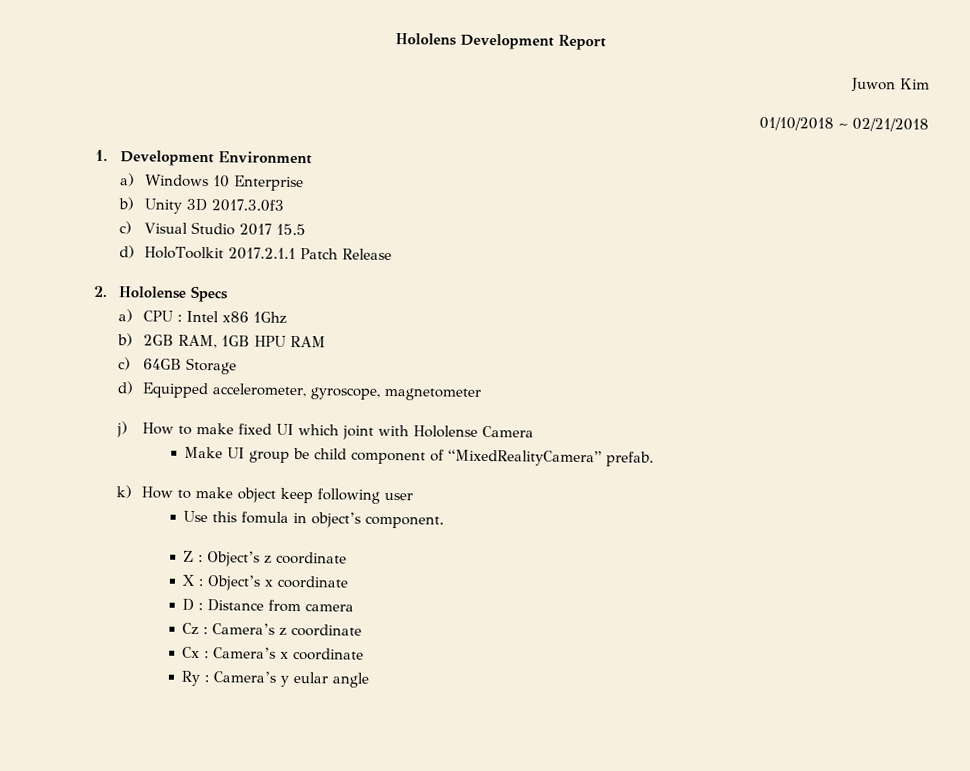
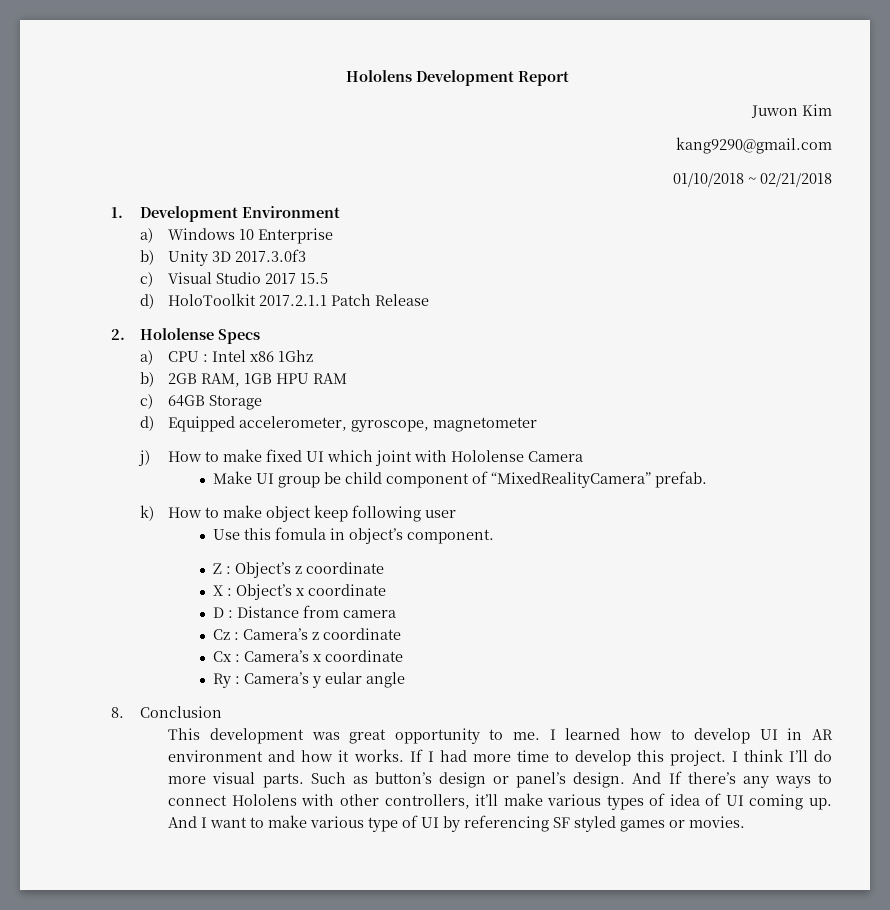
(930, 84) none -> [676,137,832,154] // kang9290@gmail.com
(370, 680) none -> [110,706,222,718] [168,728,833,744] [168,749,833,766] [168,771,833,788] [168,793,833,810] [168,815,746,832] // 8. Conclusion // This development was great opportunity to me. I learned how to develop UI in AR environment and how it works. If I had more time to develop this project. I think I’ll do more visual parts. Such as button’s design or panel’s design. And If there’s any ways to connect Hololens with other controllers, it’ll make various types of idea of UI coming up. And I want to make various type of UI by referencing SF styled games or movies.

